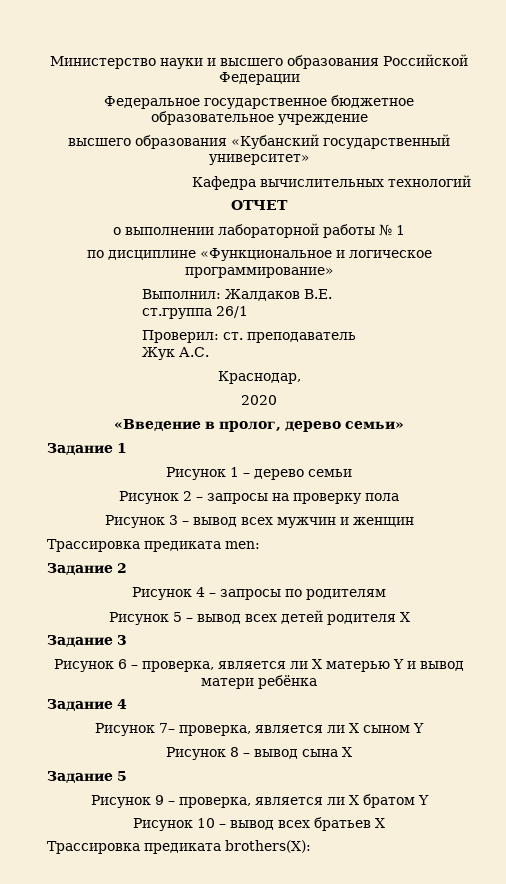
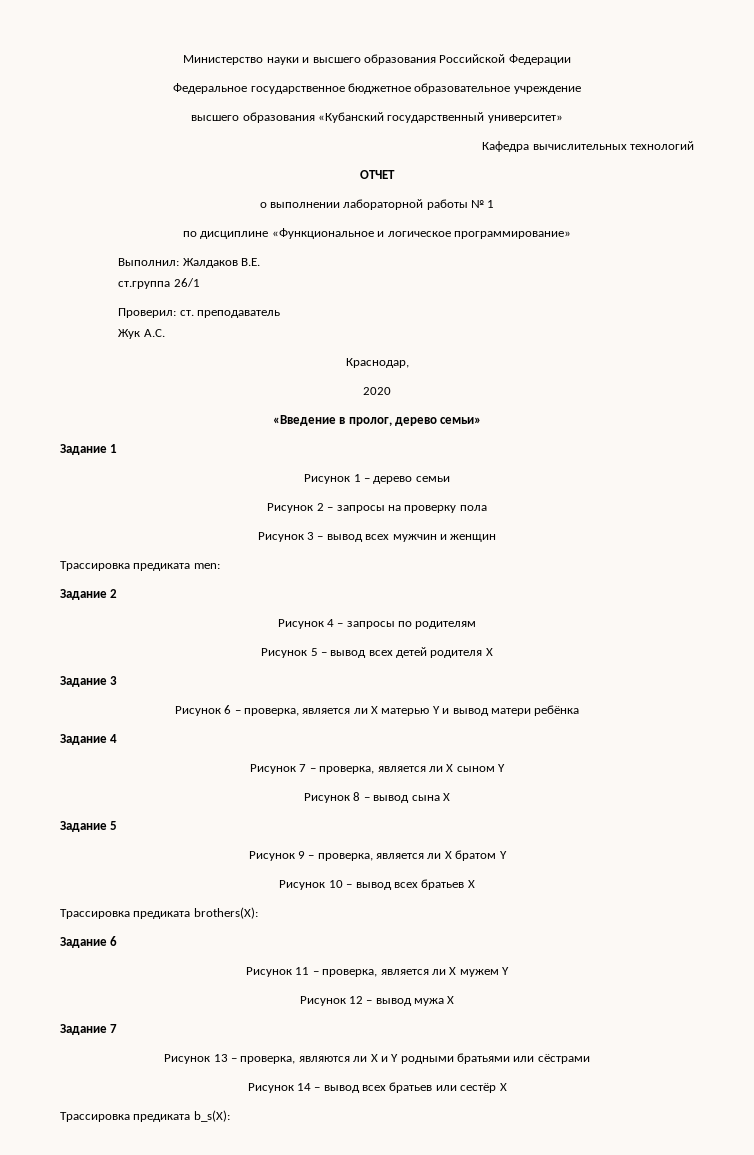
[159,723,175,733] 7– -> [299,764,316,772] 7 –
(311, 846) none -> [60,936,118,948] [246,967,509,977] [299,996,455,1006] [60,1024,118,1035] [164,1053,590,1064] [247,1082,507,1093] [60,1110,230,1122] // Задание 6 // Рисунок 11 – проверка, является ли X мужем Y // Рисунок 12 – вывод мужа X // Задание 7 // Рисунок 13 – проверка, являются ли X и Y родными братьями или сёстрами // Рисунок 14 – вывод всех братьев или сестёр X // Трассировка предиката b_s(X):

